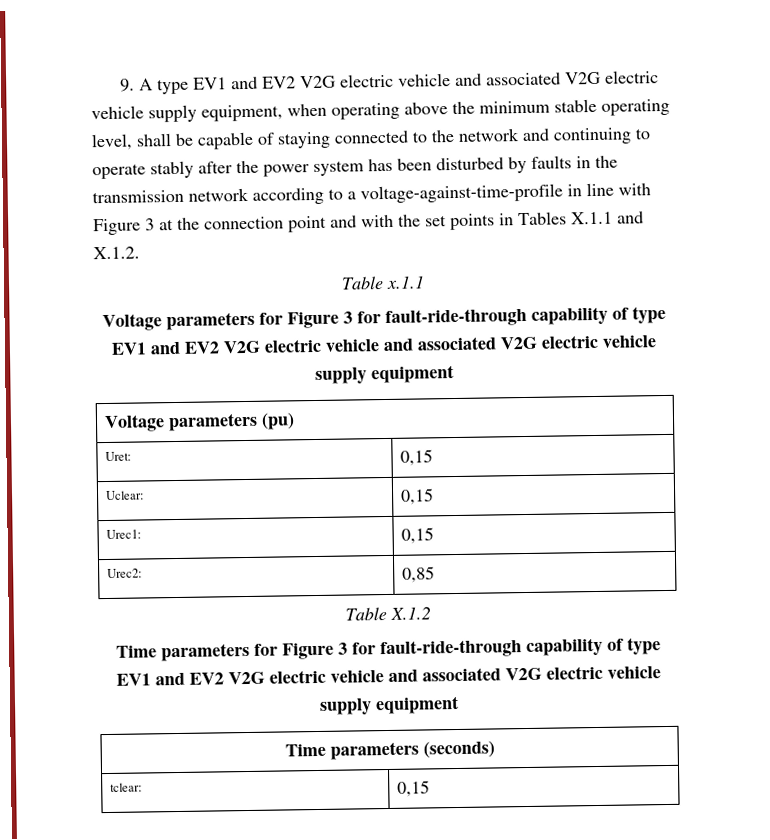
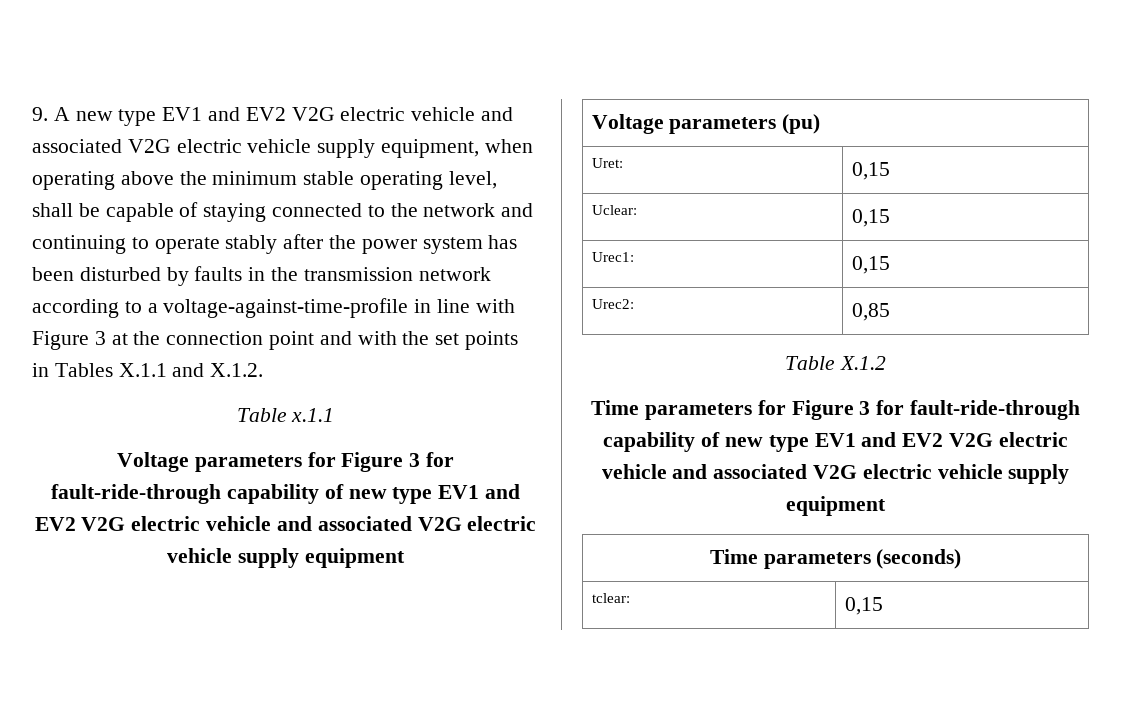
(154, 84) none -> [75,111,113,121] new
(629, 313) none -> [348,489,387,499] new
(624, 644) none -> [724,437,763,447] new

